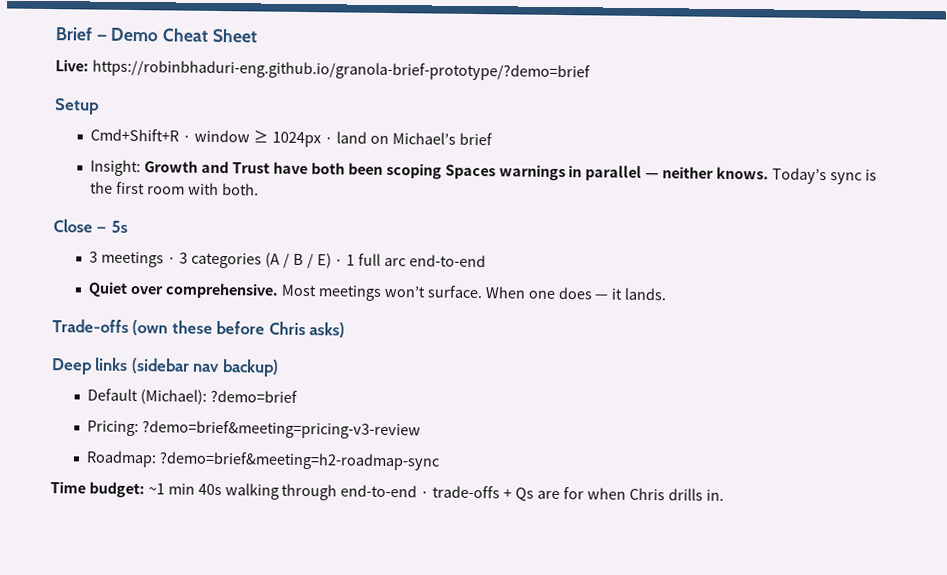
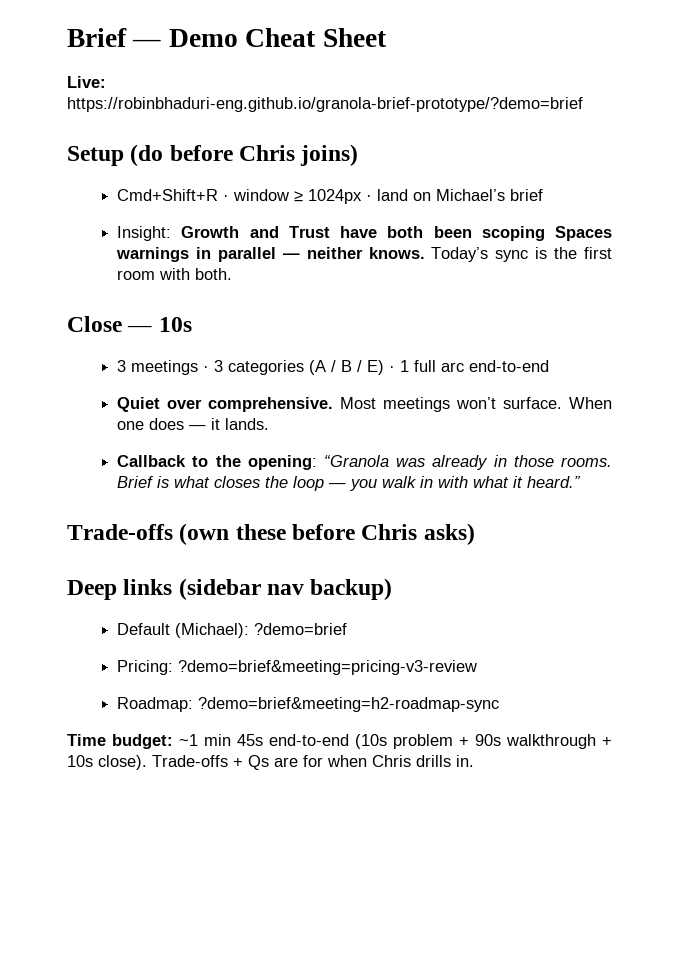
(99, 106) none -> [130,144,359,166] (do before Chris joins)
[110,220,128,233] 5s -> [158,317,192,332] 10s
(668, 294) none -> [117,455,612,470] [117,476,582,491] // Callback to the opening: “Granola was already in those rooms. Brief is what closes the loop — you walk in with what it heard.”
[197,483,501,501] 40s walking through end-to-end · trade-offs -> [237,734,612,749] [67,755,228,770] 45s end-to-end (10s problem + 90s walkthrough + 10s close). Trade-offs

